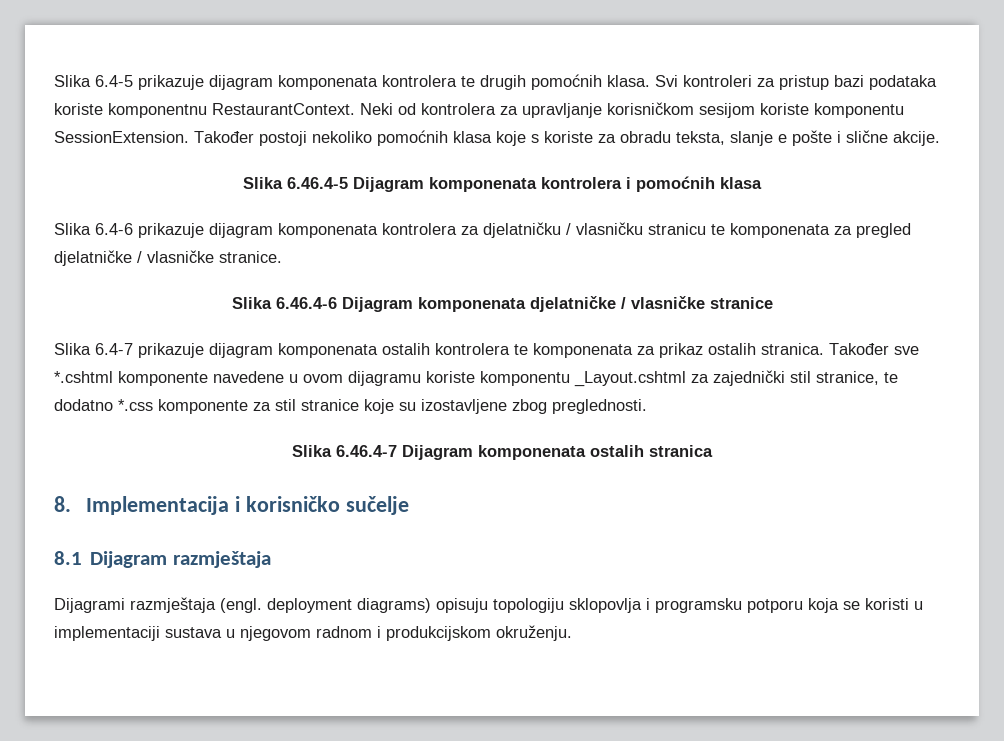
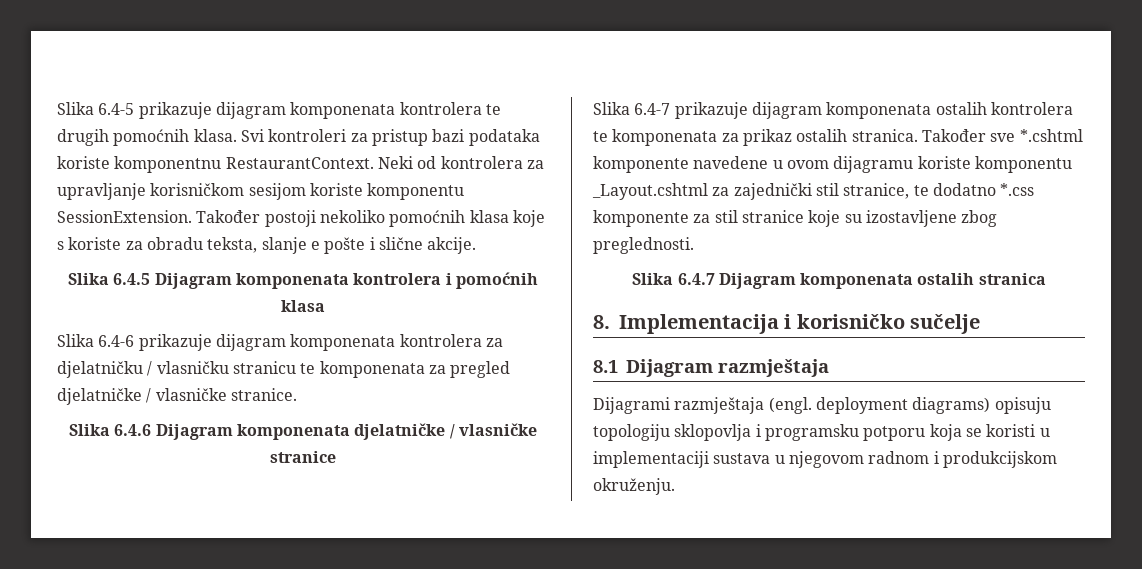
[287,177,348,189] 6.46.4-5 -> [113,273,151,285] 6.4.5
[275,297,337,309] 6.46.4-6 -> [114,424,152,436] 6.4.6
[336,445,397,457] 6.46.4-7 -> [677,273,715,285] 6.4.7

